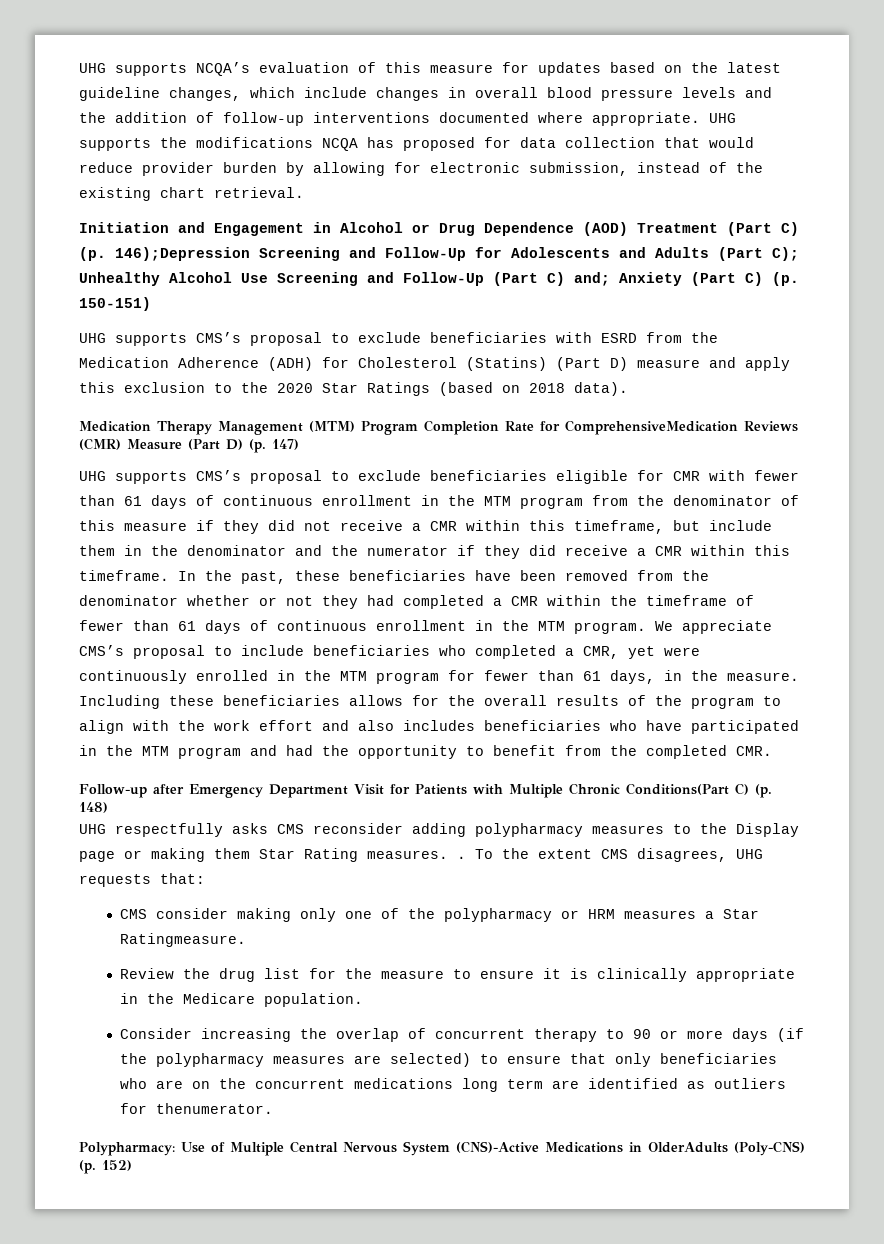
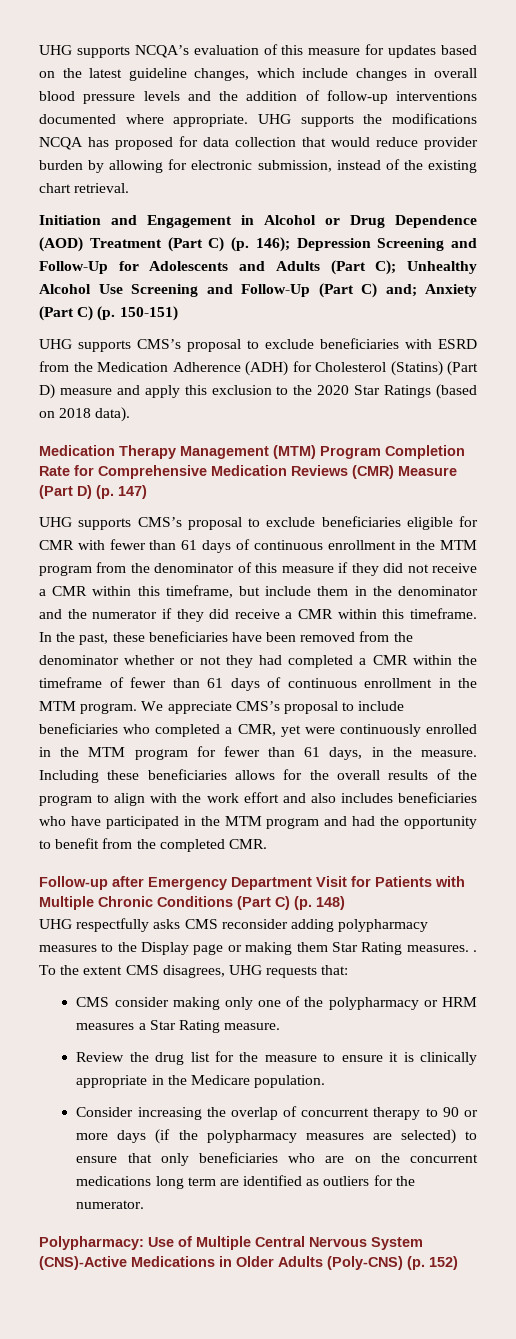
[115,247,250,261] 146);Depression -> [255,237,371,252] 146); Depression
[565,420,738,435] ComprehensiveMedication -> [98,465,287,479] Comprehensive Medication
[626,783,729,795] Conditions(Part -> [157,896,271,910] Conditions (Part
[119,933,246,947] Ratingmeasure. -> [178,1020,281,1033] Rating measure.
[155,1103,273,1114] thenumerator. -> [395,1176,415,1186] [76,1200,145,1209] the numerator.
[648,1142,728,1153] OlderAdults -> [236,1256,323,1267] Older Adults

